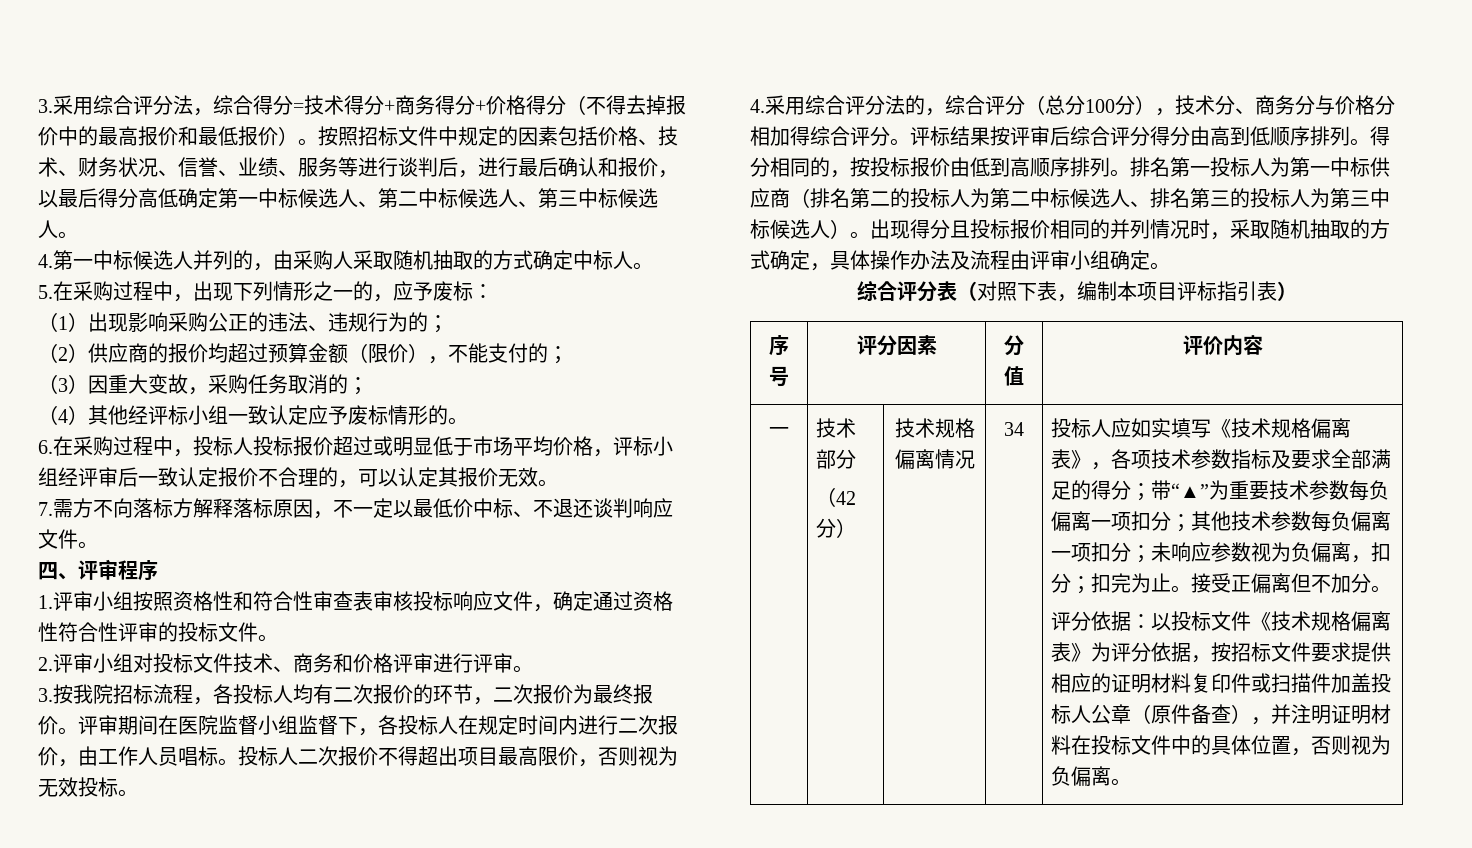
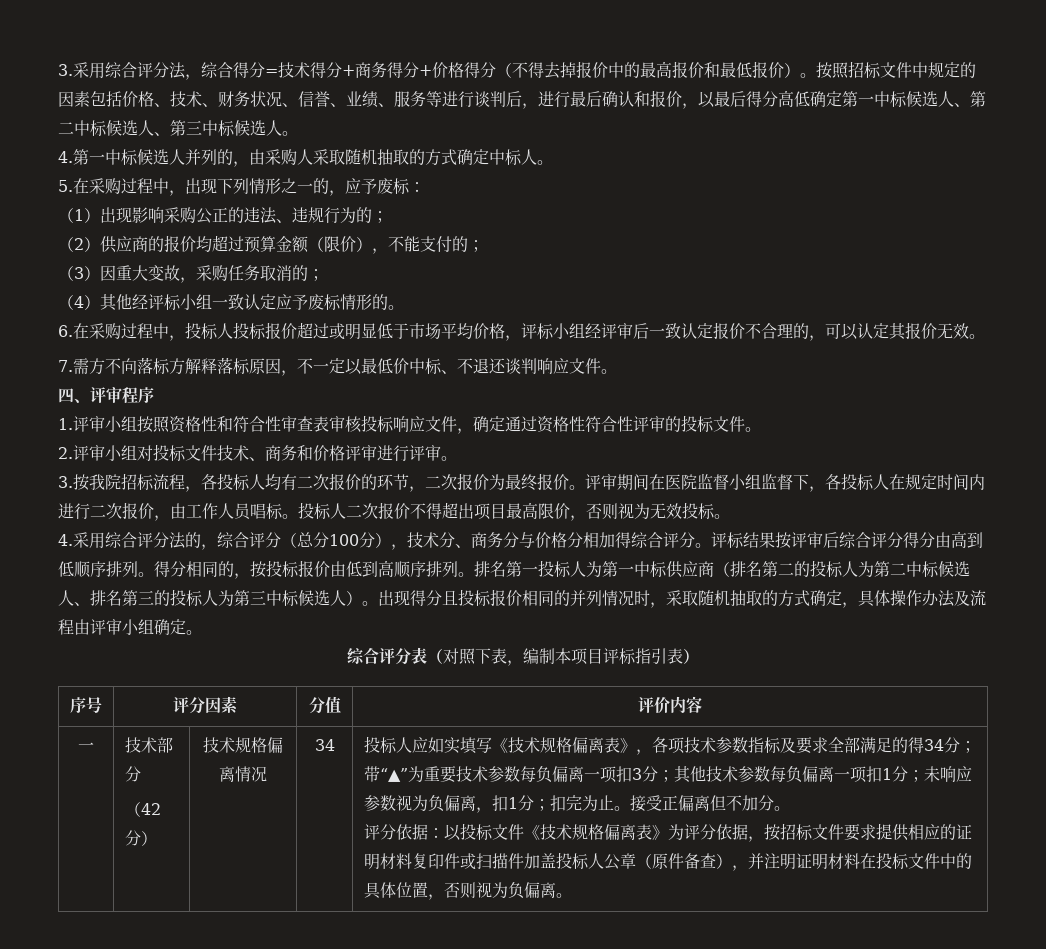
(1112, 490) none -> [923,739,944,751] 34
(1152, 521) none -> [631,768,642,780] 3
(1112, 552) none -> [881,768,892,780] 1
(1392, 552) none -> [507,797,518,809] 1

